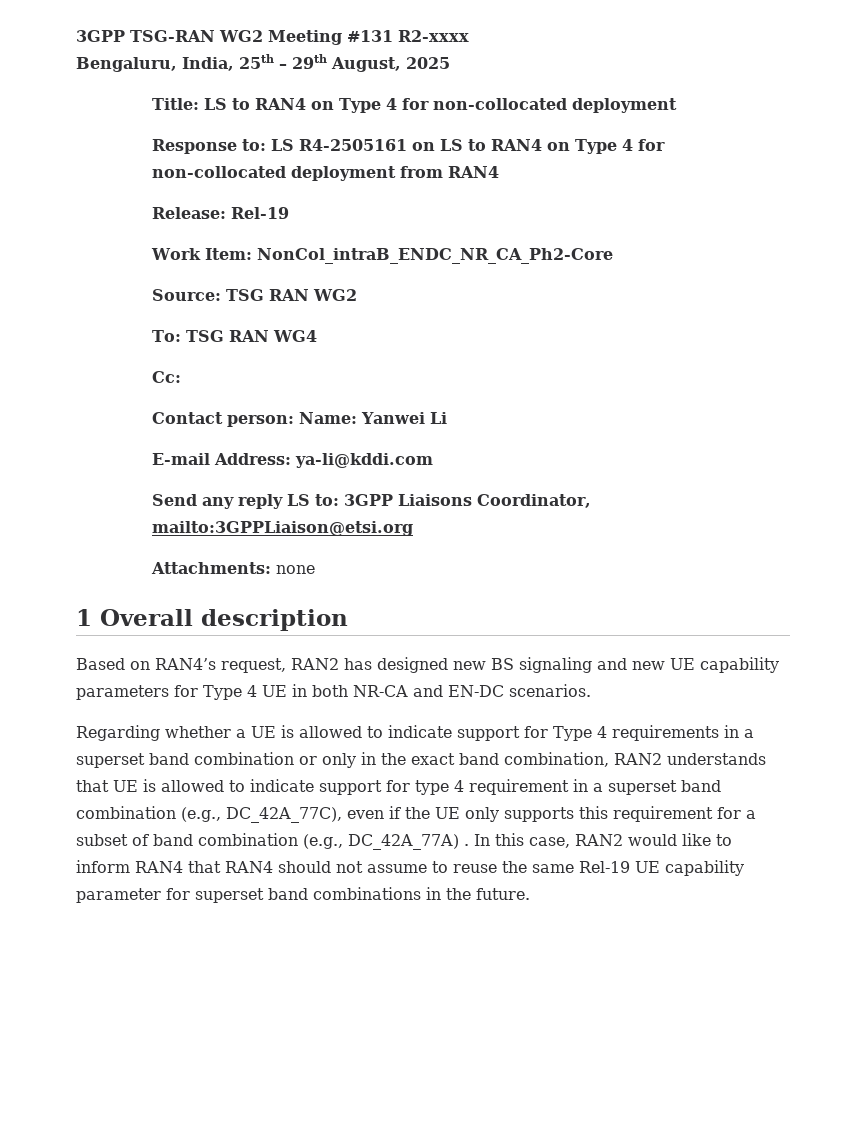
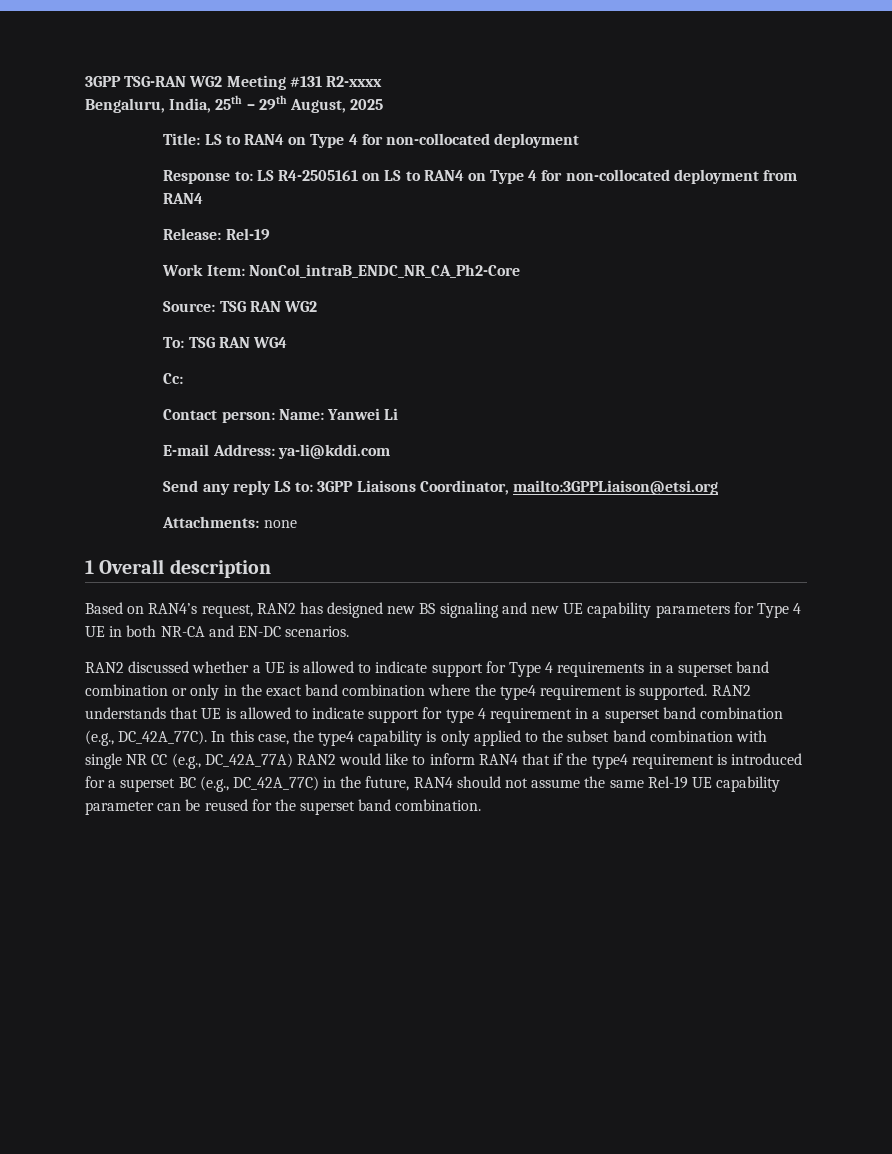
[76,725,160,741] Regarding -> [85,661,190,673] RAN2 discussed
[504,752,609,767] combination, -> [342,684,708,700] combination where the type4 requirement is supported.
[226,806,756,823] [76,833,570,850] DC_42A_77C), even if the UE only supports this requirement for a subset of band combination (e.g., DC_42A_77A) . In this case, -> [118,730,767,746] [85,753,293,769] DC_42A_77C). In this case, the type4 capability is only applied to the subset band combination with single NR CC (e.g., DC_42A_77A)
(221, 867) none -> [553,753,803,769] [85,776,410,792] if the type4 requirement is introduced for a superset BC (e.g., DC_42A_77C) in the future,
[432,861,497,873] to reuse -> (581, 783) none
[166,887,530,903] for superset band combinations in the future. -> [157,799,482,815] can be reused for the superset band combination.

